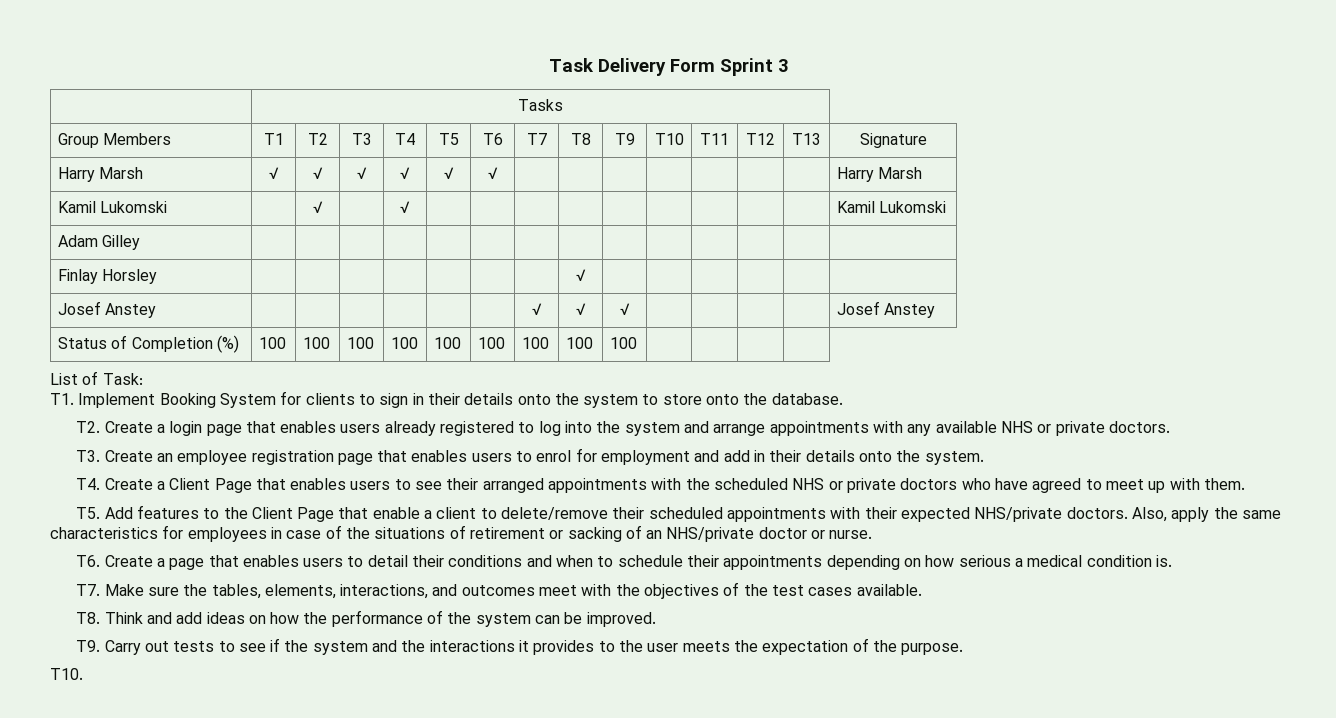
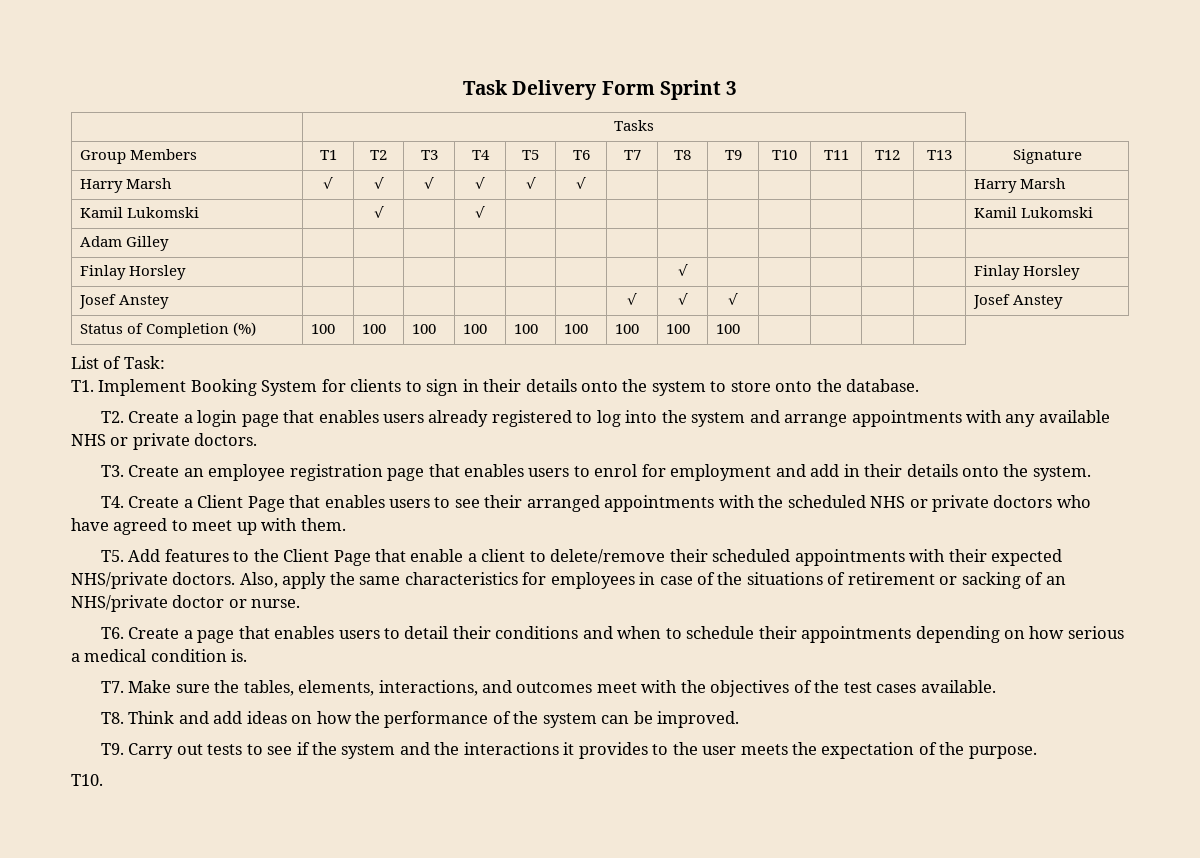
(586, 275) none -> [974,265,1081,280] Finlay Horsley

